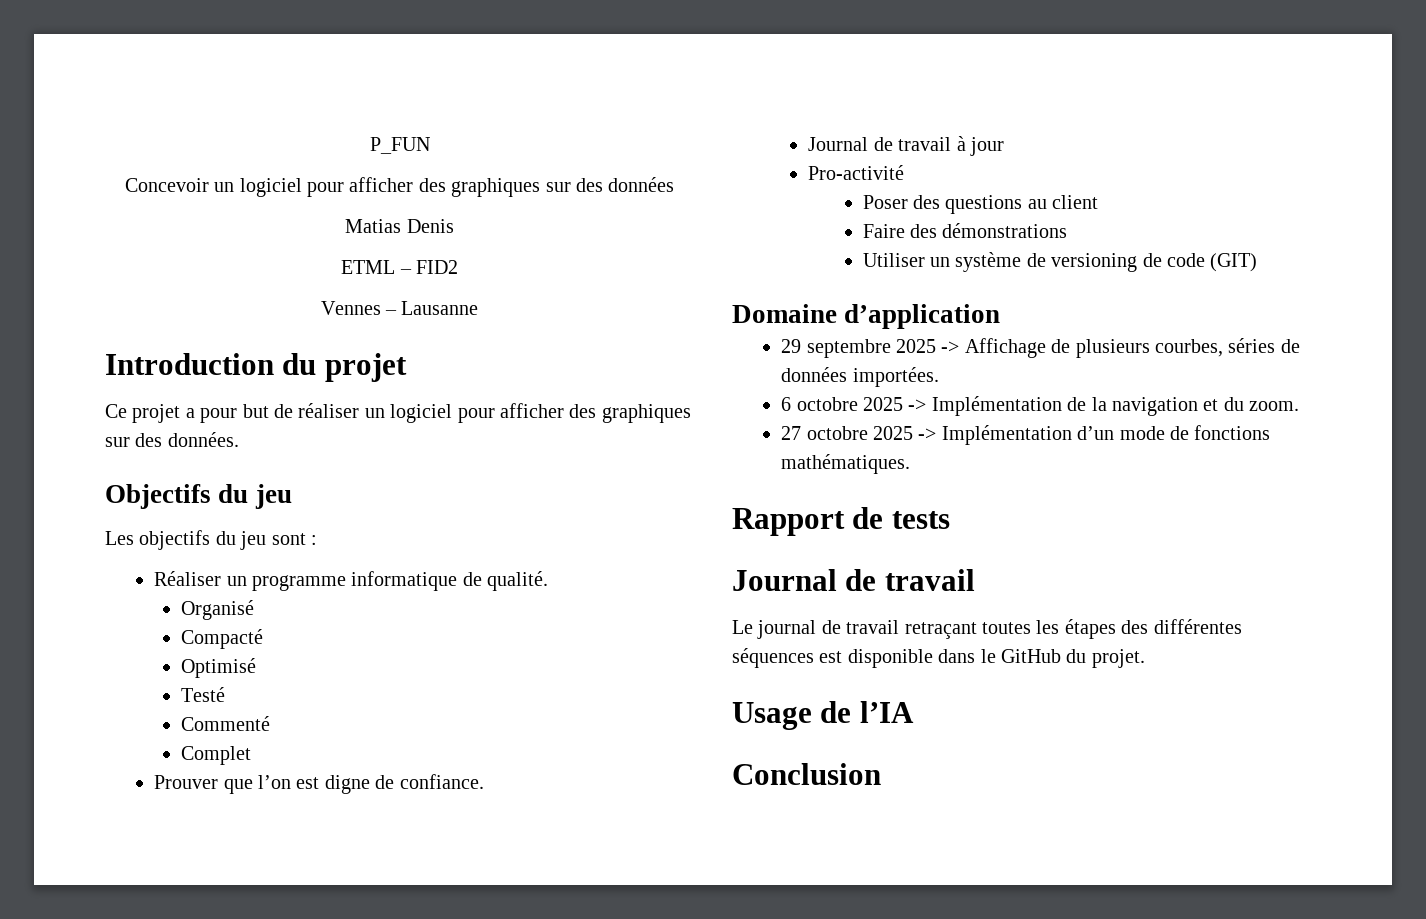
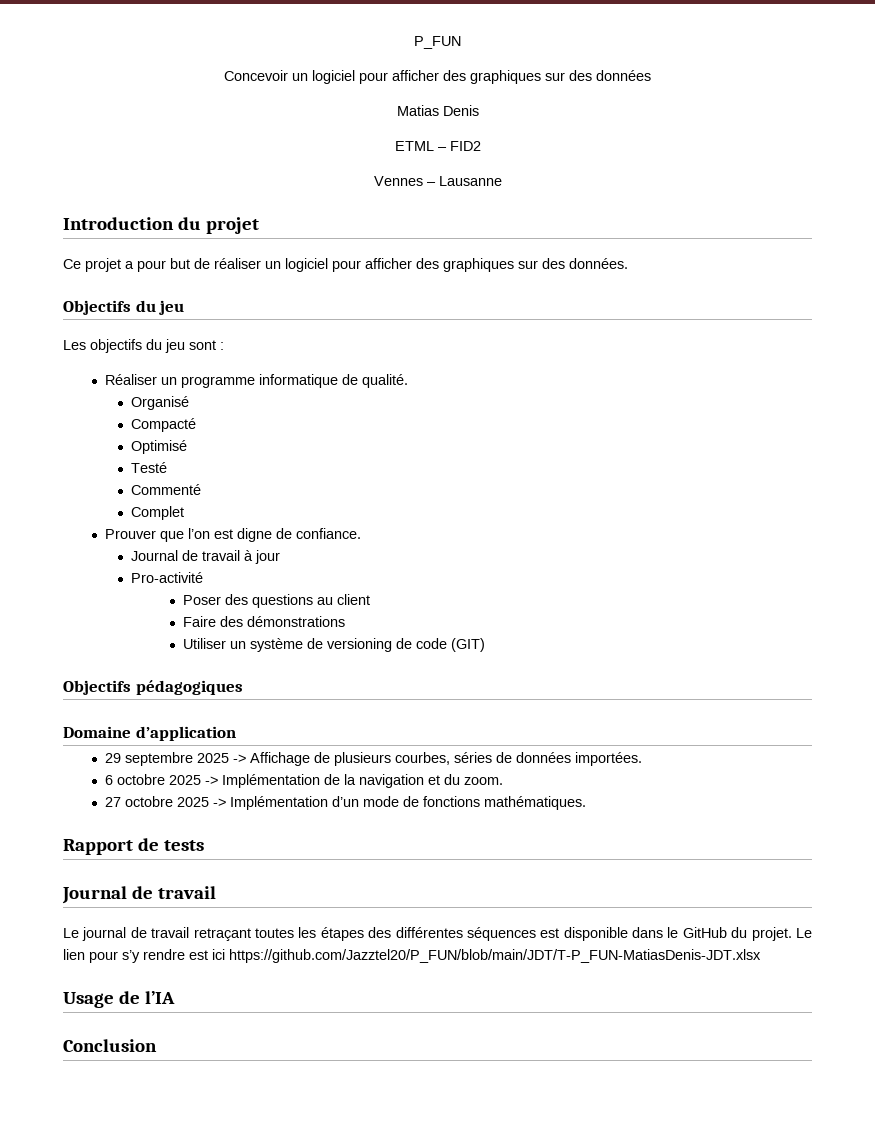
(1258, 262) none -> [63,680,243,695] // Objectifs pédagogiques
(1145, 658) none -> [796,928,813,938] [63,949,761,963] Le lien pour s’y rendre est ici https://github.com/Jazztel20/P_FUN/blob/main/JDT/T-P_FUN-MatiasDenis-JDT.xlsx

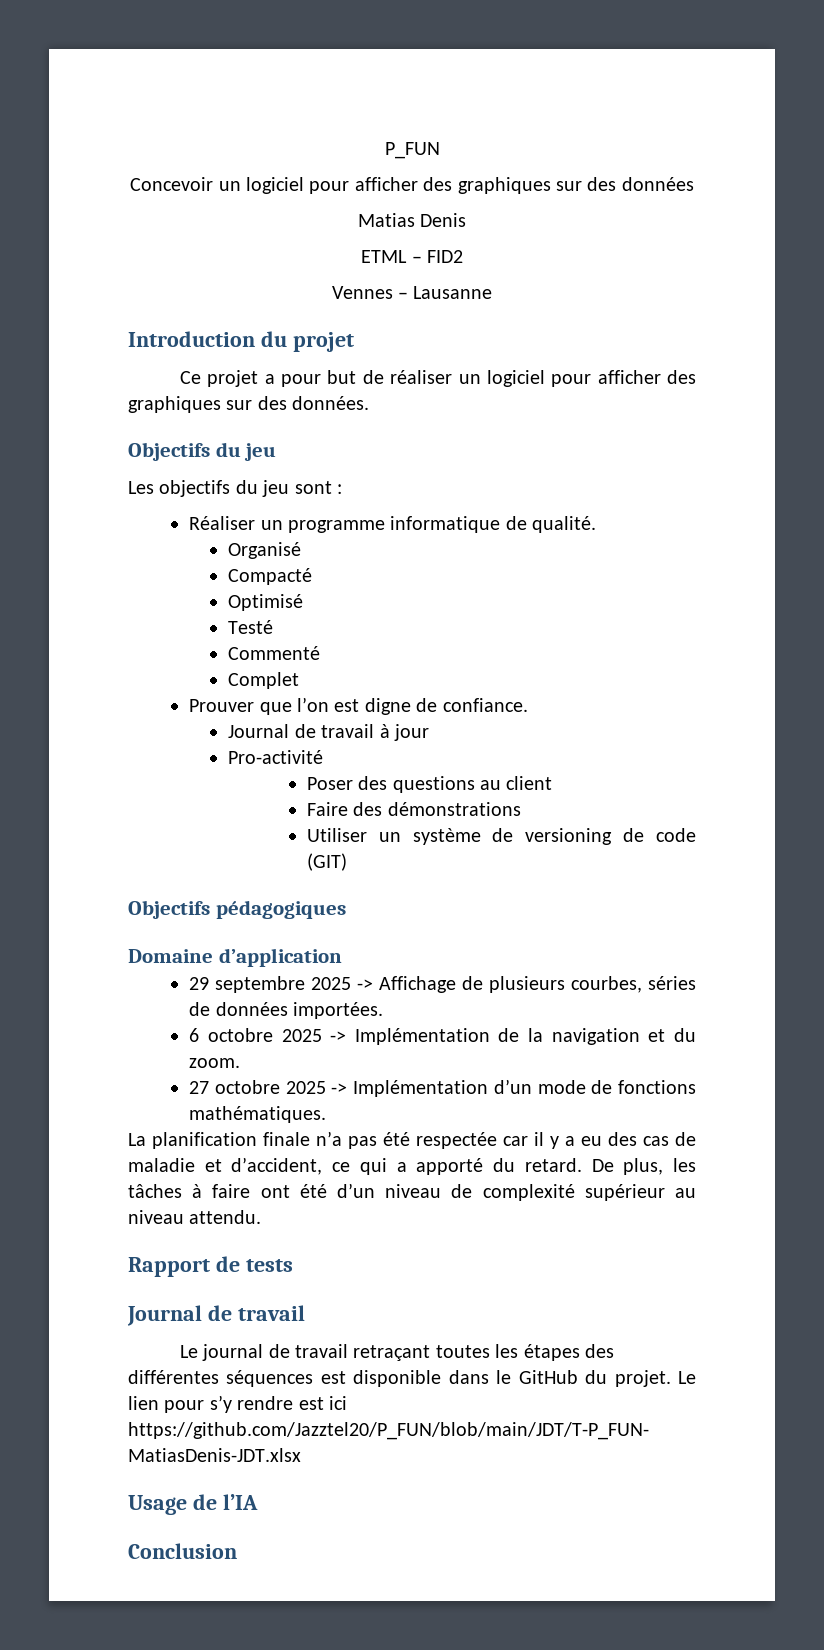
(586, 803) none -> [128,1131,696,1149] [128,1157,697,1175] [128,1183,696,1201] [128,1210,262,1224] // La planification finale n’a pas été respectée car il y a eu des cas de maladie et d’accident, ce qui a apporté du retard. De plus, les tâches à faire ont été d’un niveau de complexité supérieur au niveau attendu.

